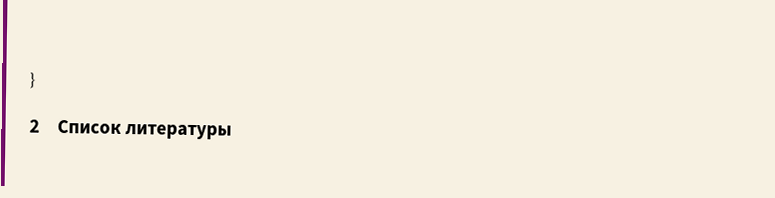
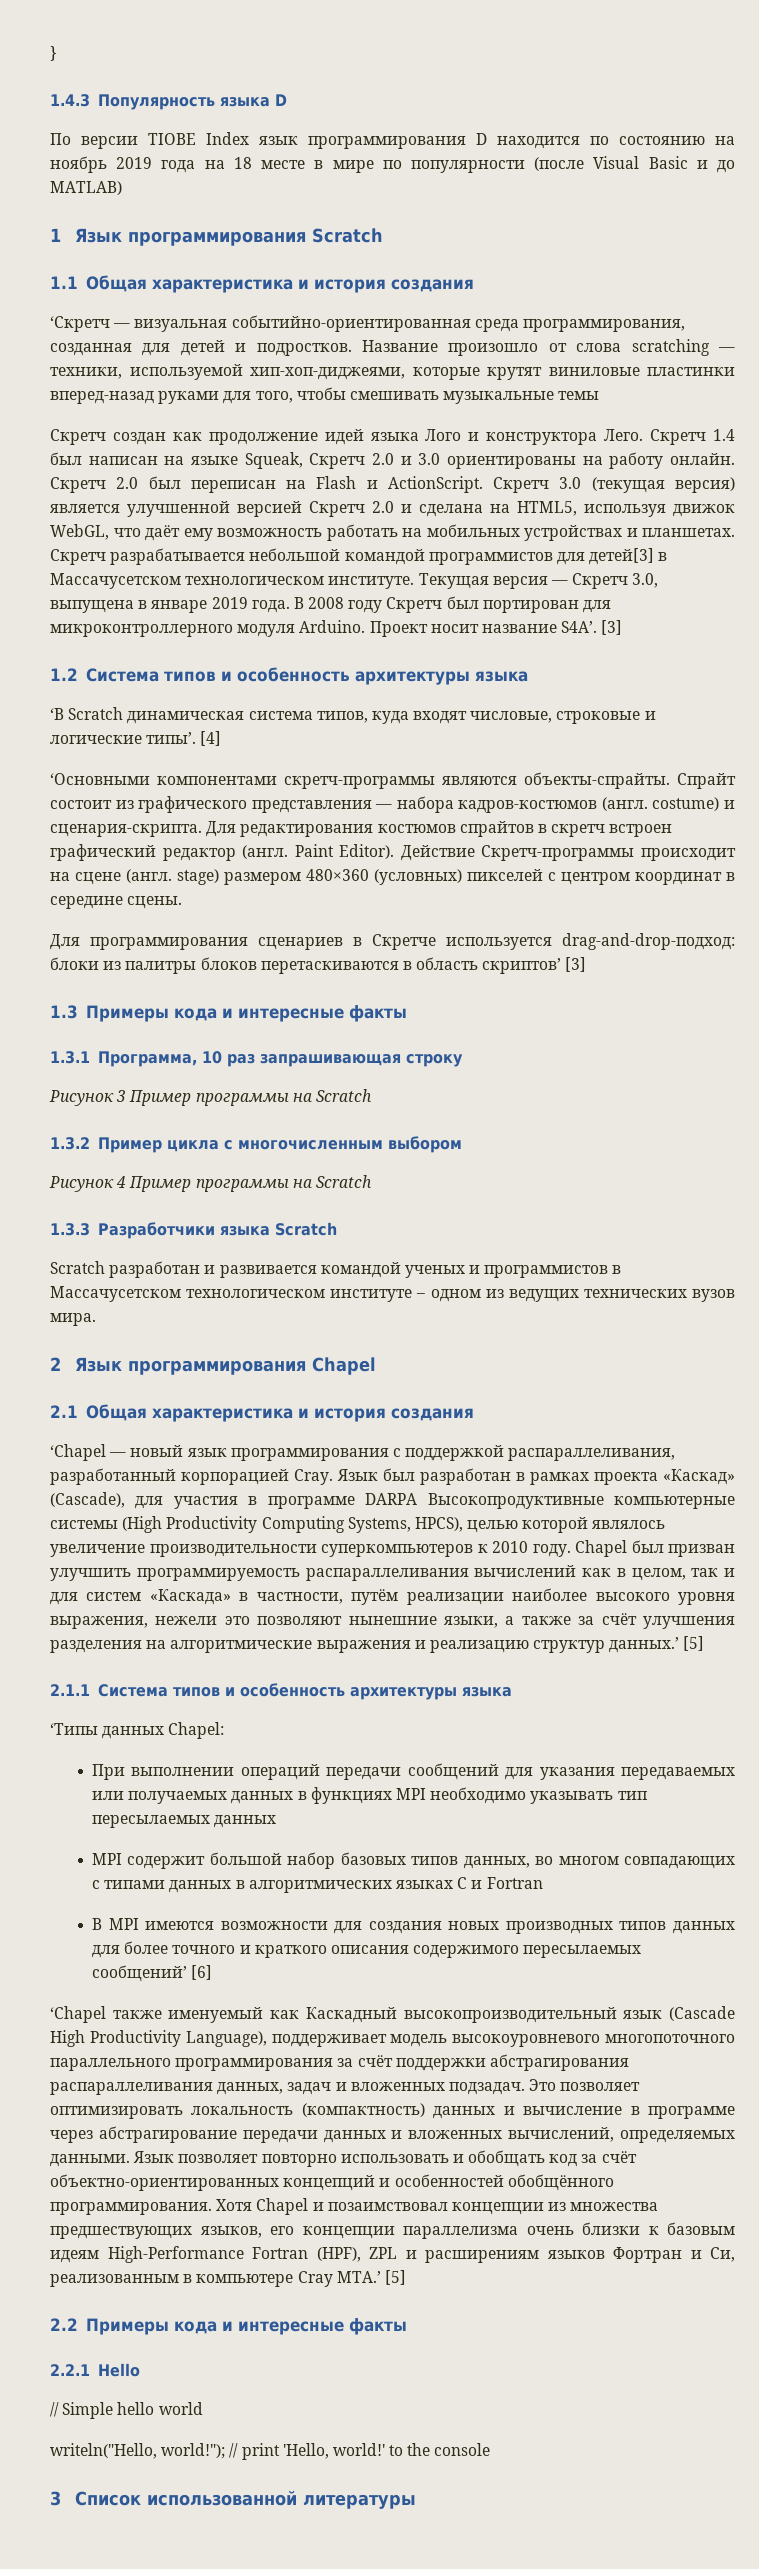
[29,119,122,134] 2 Список -> [50,94,287,110] [50,132,735,149] [50,156,735,173] [50,181,122,195] [50,228,383,246] [50,275,474,293] [50,315,685,332] [50,339,735,356] [50,364,735,380] [50,387,600,404] [50,429,736,445] [50,452,735,469] [50,476,735,493] [50,501,735,517] [50,524,735,541] [50,548,668,565] [50,573,659,589] [50,596,612,613] [50,620,623,637] [50,667,528,685] [50,707,656,724] [50,731,222,746] [50,772,736,789] [50,796,735,813] [50,821,673,837] [50,844,736,861] [50,869,735,885] [50,896,183,909] [50,933,735,950] [50,957,587,974] [50,1005,407,1022] [50,1051,463,1067] [49,1089,372,1106] [50,1136,462,1153] [49,1175,372,1192] [50,1222,337,1239] [50,1261,622,1278] [50,1286,735,1302] [50,1313,96,1326] [50,1357,376,1375] [50,1404,474,1422] [50,1444,676,1461] [50,1468,735,1485] [50,1492,736,1509] [50,1516,666,1533] [50,1540,735,1557] [50,1565,735,1581] [50,1588,736,1605] [50,1613,735,1629] [50,1636,705,1653] [50,1683,512,1700] [50,1722,225,1739] [92,1763,735,1780] [92,1787,647,1804] [92,1815,277,1828] [92,1852,735,1869] [92,1877,543,1893] [92,1918,735,1934] [92,1941,642,1958] [92,1965,213,1982] [50,2006,735,2023] [50,2030,735,2047] [50,2054,629,2071] [50,2079,641,2095] [50,2103,736,2119] [50,2126,736,2143] [50,2150,637,2167] [50,2174,614,2191] [50,2198,659,2215] [50,2222,735,2239] [50,2246,735,2263] [50,2270,406,2287] [50,2318,407,2335] [50,2363,140,2377] [50,2402,203,2419] [50,2443,491,2460] [50,2490,297,2506] 1.4.3 Популярность языка D // По версии TIOBE Index язык программирования D находится по состоянию на ноябрь 2019 года на 18 месте в мире по популярности (после Visual Basic и до MATLAB) // 1 Язык программирования Scratch // 1.1 Общая характеристика и история создания // ‘Скретч — визуальная событийно-ориентированная среда программирования, созданная для детей и подростков. Название произошло от слова scratching — техники, используемой хип-хоп-диджеями, которые крутят виниловые пластинки вперед-назад руками для того, чтобы смешивать музыкальные темы // Скретч создан как продолжение идей языка Лого и конструктора Лего. Скретч 1.4 был написан на языке Squeak, Скретч 2.0 и 3.0 ориентированы на работу онлайн. Скретч 2.0 был переписан на Flash и ActionScript. Скретч 3.0 (текущая версия) является улучшенной версией Скретч 2.0 и сделана на HTML5, используя движок WebGL, что даёт ему возможность работать на мобильных устройствах и планшетах. Скретч разрабатывается небольшой командой программистов для детей[3] в Массачусетском технологическом институте. Текущая версия — Скретч 3.0, выпущена в январе 2019 года. В 2008 году Скретч был портирован для микроконтроллерного модуля Arduino. Проект носит название S4A’. [3] // 1.2 Система типов и особенность архитектуры языка // ‘В Scratch динамическая система типов, куда входят числовые, строковые и логические типы’. [4] // ‘Основными компонентами скретч-программы являются объекты-спрайты. Спрайт состоит из графического представления — набора кадров-костюмов (англ. costume) и сценария-скрипта. Для редактирования костюмов спрайтов в скретч встроен графический редактор (англ. Paint Editor). Действие Скретч-программы происходит на сцене (англ. stage) размером 480×360 (условных) пикселей с центром координат в середине сцены. // Для программирования сценариев в Скретче используется drag-and-drop-подход: блоки из палитры блоков перетаскиваются в область скриптов’ [3] // 1.3 Примеры кода и интересные факты // 1.3.1 Программа, 10 раз запрашивающая строку // Рисунок 3 Пример программы на Scratch // 1.3.2 Пример цикла с многочисленным выбором // Рисунок 4 Пример программы на Scratch // 1.3.3 Разработчики языка Scratch // Scratch разработан и развивается командой ученых и программистов в Массачусетском технологическом институте – одном из ведущих технических вузов мира. // 2 Язык программирования Chapel // 2.1 Общая характеристика и история создания // ‘Chapel — новый язык программирования с поддержкой распараллеливания, разработанный корпорацией Cray. Язык был разработан в рамках проекта «Каскад» (Cascade), для участия в программе DARPA Высокопродуктивные компьютерные системы (High Productivity Computing Systems, HPCS), целью которой являлось увеличение производительности суперкомпьютеров к 2010 году. Chapel был призван улучшить программируемость распараллеливания вычислений как в целом, так и для систем «Каскада» в частности, путём реализации наиболее высокого уровня выражения, нежели это позволяют нынешние языки, а также за счёт улучшения разделения на алгоритмические выражения и реализацию структур данных.’ [5] // 2.1.1 Система типов и особенность архитектуры языка // ‘Типы данных Chapel: // При выполнении операций передачи сообщений для указания передаваемых или получаемых данных в функциях MPI необходимо указывать тип пересылаемых данных // MPI содержит большой набор базовых типов данных, во многом совпадающих с типами данных в алгоритмических языках C и Fortran // В MPI имеются возможности для создания новых производных типов данных для более точного и краткого описания содержимого пересылаемых сообщений’ [6] // ‘Chapel также именуемый как Каскадный высокопроизводительный язык (Cascade High Productivity Language), поддерживает модель высокоуровневого многопоточного параллельного программирования за счёт поддержки абстрагирования распараллеливания данных, задач и вложенных подзадач. Это позволяет оптимизировать локальность (компактность) данных и вычисление в программе через абстрагирование передачи данных и вложенных вычислений, определяемых данными. Язык позволяет повторно использовать и обобщать код за счёт объектно-ориентированных концепций и особенностей обобщённого программирования. Хотя Chapel и позаимствовал концепции из множества предшествующих языков, его концепции параллелизма очень близки к базовым идеям High-Performance Fortran (HPF), ZPL и расширениям языков Фортран и Си, реализованным в компьютере Cray MTA.’ [5] // 2.2 Примеры кода и интересные факты // 2.2.1 Hello // // Simple hello world // writeln("Hello, world!"); // print 'Hello, world!' to the console // 3 Список использованной

